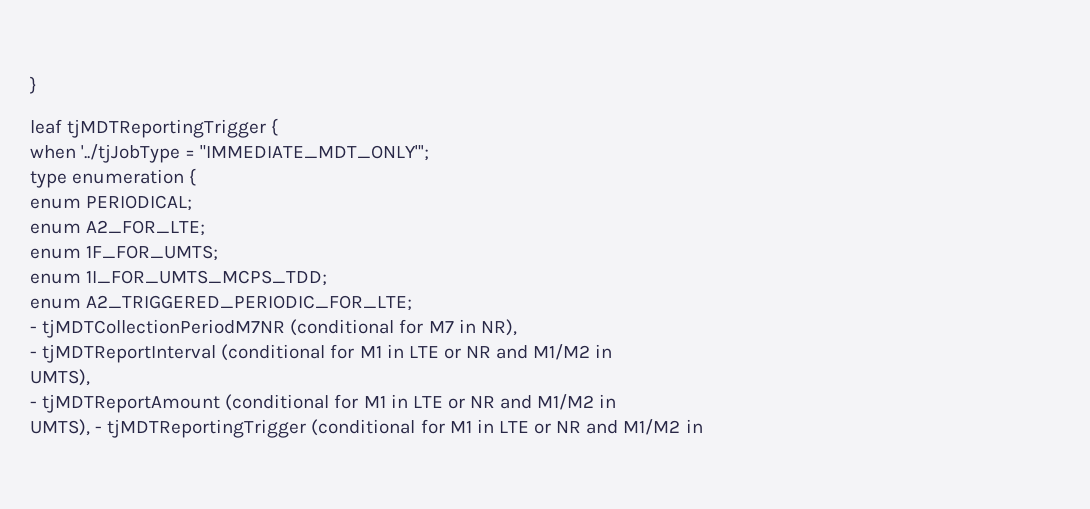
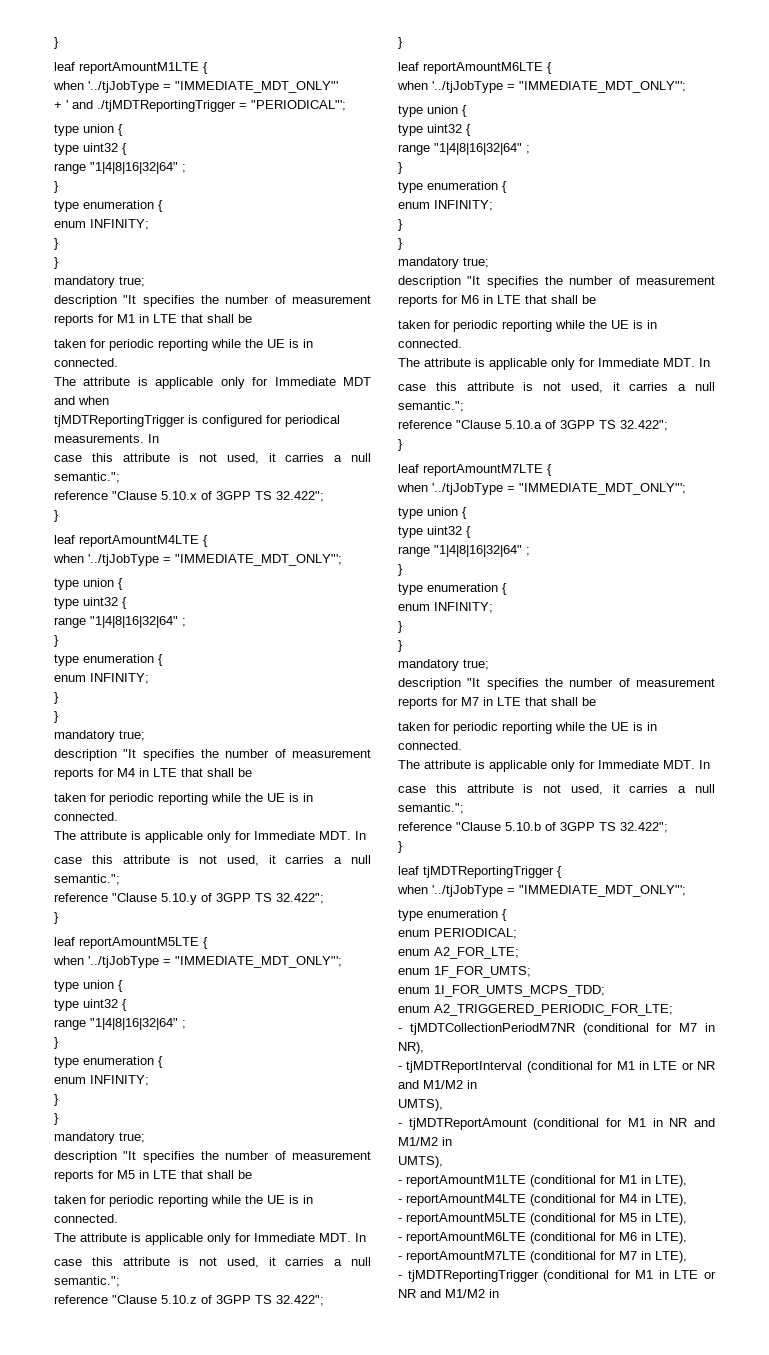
[30,76,37,94] } -> [54,37,59,49] [54,62,208,74] [53,81,338,93] [54,100,346,112] [54,124,123,136] [54,143,127,155] [54,162,186,174] [54,181,59,193] [54,200,163,212] [54,219,149,230] [54,238,59,250] [54,257,59,269] [54,276,145,288] [54,295,371,307] [54,314,252,326] [54,339,313,351] [54,358,118,367] [54,377,371,389] [54,396,109,405] [54,415,340,427] [54,434,159,443] [54,453,371,464] [54,472,120,483] [54,491,324,502] [54,510,59,522] [54,535,208,547] [53,554,342,566] [54,578,123,590] [54,597,127,609] [54,616,186,628] [54,635,59,647] [54,654,163,666] [54,673,149,684] [54,692,59,704] [54,711,59,723] [54,730,145,742] [54,749,371,761] [54,768,252,780] [54,793,313,805] [54,812,118,821] [54,831,366,843] [54,855,371,866] [54,874,120,885] [54,893,324,905] [54,912,59,924] [54,937,208,949] [53,956,342,968] [54,980,123,992] [54,999,127,1011] [54,1018,186,1030] [54,1037,59,1049] [54,1056,163,1068] [54,1075,149,1086] [54,1094,59,1106] [54,1113,59,1125] [54,1132,145,1144] [54,1151,371,1163] [54,1170,252,1182] [54,1195,313,1207] [54,1214,118,1223] [54,1233,366,1245] [54,1257,371,1268] [54,1276,120,1287] [54,1295,324,1306] [398,37,403,49] [398,62,552,74] [397,81,686,93] [398,105,467,117] [398,124,471,136] [398,143,530,155] [398,162,403,174] [398,181,507,193] [398,200,493,211] [398,219,403,231] [398,238,403,250] [398,257,489,269] [398,276,715,288] [398,295,596,307] [398,320,657,332] [398,339,462,348] [398,358,710,370] [398,382,715,393] [398,401,464,412] [398,420,668,431] [398,439,403,451] [398,464,552,476] [397,483,686,495] [398,507,467,519] [398,526,471,538] [398,545,530,557] [398,564,403,576] [398,583,507,595] [398,602,493,613] [398,621,403,633] [398,640,403,652] [398,659,489,671] [398,678,715,690] [398,697,596,709] [398,722,657,734] [398,741,462,750] [398,760,710,772] [398,784,715,795] [398,803,464,814] [398,822,668,833] [398,841,403,853] } // leaf reportAmountM1LTE { // when '../tjJobType = "IMMEDIATE_MDT_ONLY"' // + ' and ./tjMDTReportingTrigger = "PERIODICAL"'; // type union { // type uint32 { // range "1|4|8|16|32|64" ; // } // type enumeration { // enum INFINITY; // } // } // mandatory true; // description "It specifies the number of measurement reports for M1 in LTE that shall be // taken for periodic reporting while the UE is in connected. // The attribute is applicable only for Immediate MDT and when // tjMDTReportingTrigger is configured for periodical measurements. In // case this attribute is not used, it carries a null semantic."; // reference "Clause 5.10.x of 3GPP TS 32.422"; // } // leaf reportAmountM4LTE { // when '../tjJobType = "IMMEDIATE_MDT_ONLY"'; // type union { // type uint32 { // range "1|4|8|16|32|64" ; // } // type enumeration { // enum INFINITY; // } // } // mandatory true; // description "It specifies the number of measurement reports for M4 in LTE that shall be // taken for periodic reporting while the UE is in connected. // The attribute is applicable only for Immediate MDT. In // case this attribute is not used, it carries a null semantic."; // reference "Clause 5.10.y of 3GPP TS 32.422"; // } // leaf reportAmountM5LTE { // when '../tjJobType = "IMMEDIATE_MDT_ONLY"'; // type union { // type uint32 { // range "1|4|8|16|32|64" ; // } // type enumeration { // enum INFINITY; // } // } // mandatory true; // description "It specifies the number of measurement reports for M5 in LTE that shall be // taken for periodic reporting while the UE is in connected. // The attribute is applicable only for Immediate MDT. In // case this attribute is not used, it carries a null semantic."; // reference "Clause 5.10.z of 3GPP TS 32.422"; // } // leaf reportAmountM6LTE { // when '../tjJobType = "IMMEDIATE_MDT_ONLY"'; // type union { // type uint32 { // range "1|4|8|16|32|64" ; // } // type enumeration { // enum INFINITY; // } // } // mandatory true; // description "It specifies the number of measurement reports for M6 in LTE that shall be // taken for periodic reporting while the UE is in connected. // The attribute is applicable only for Immediate MDT. In // case this attribute is not used, it carries a null semantic."; // reference "Clause 5.10.a of 3GPP TS 32.422"; // } // leaf reportAmountM7LTE { // when '../tjJobType = "IMMEDIATE_MDT_ONLY"'; // type union { // type uint32 { // range "1|4|8|16|32|64" ; // } // type enumeration { // enum INFINITY; // } // } // mandatory true; // description "It specifies the number of measurement reports for M7 in LTE that shall be // taken for periodic reporting while the UE is in connected. // The attribute is applicable only for Immediate MDT. In // case this attribute is not used, it carries a null semantic."; // reference "Clause 5.10.b of 3GPP TS 32.422"; // }
[412,394,617,410] [30,419,90,436] LTE or NR and M1/M2 in // UMTS), -> [669,1118,715,1127] [398,1137,452,1146] [398,1156,443,1168] [398,1175,687,1187] [398,1194,687,1206] [398,1213,687,1225] [398,1232,687,1244] [398,1251,687,1263] NR and M1/M2 in // UMTS), // - reportAmountM1LTE (conditional for M1 in LTE), // - reportAmountM4LTE (conditional for M4 in LTE), // - reportAmountM5LTE (conditional for M5 in LTE), // - reportAmountM6LTE (conditional for M6 in LTE), // - reportAmountM7LTE (conditional for M7 in LTE), //

